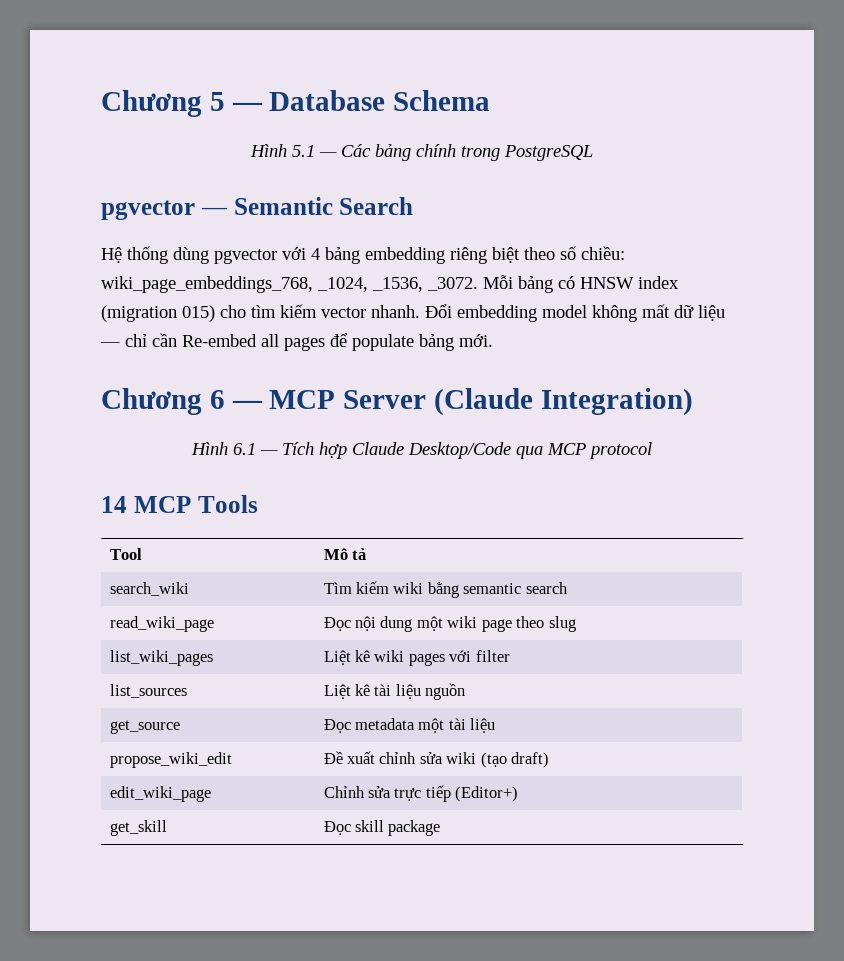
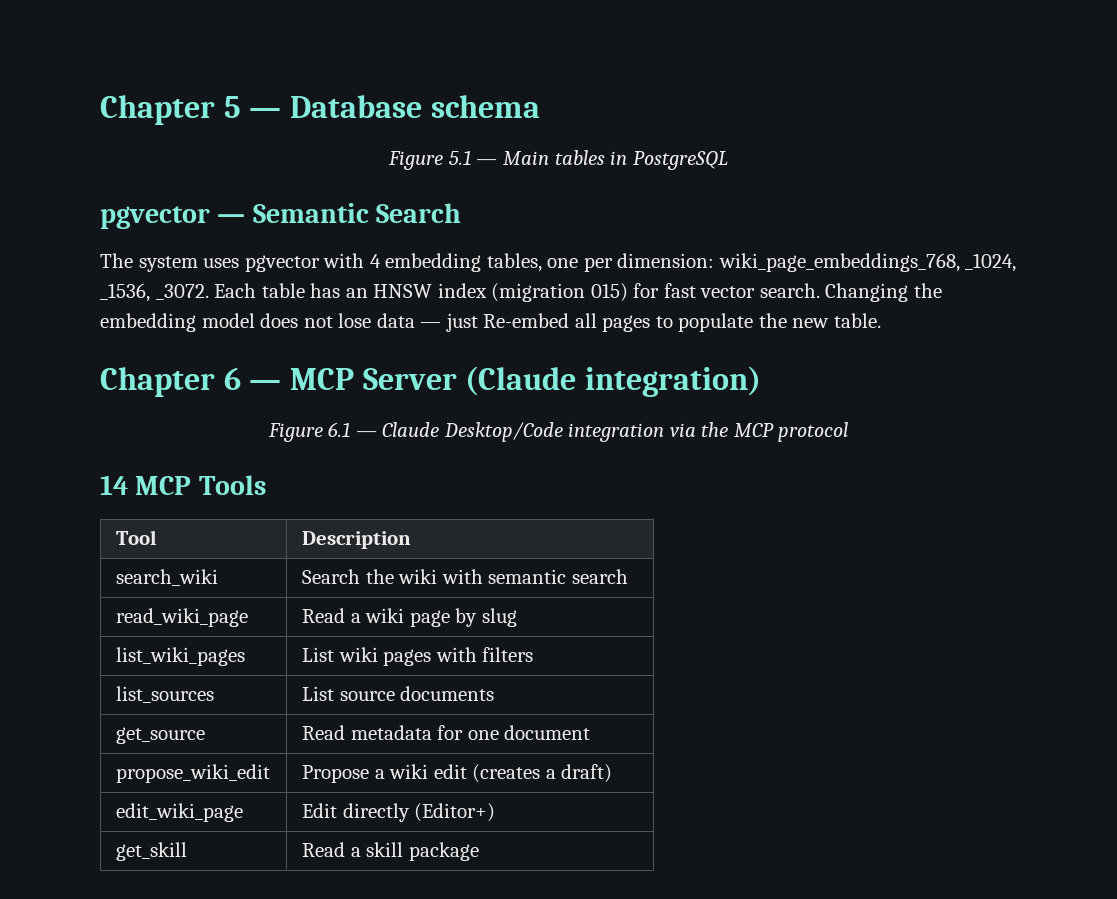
[101,90,202,117] Chương -> [100,95,215,125] Chapter
[393,90,491,111] [250,144,500,161] Schema // Hình 5.1 — Các bảng chính trong -> [430,95,540,118] [388,150,628,170] schema // Figure 5.1 — Main tables in
[101,246,625,264] [101,275,679,293] [101,304,725,322] [100,333,493,351] [101,388,202,415] Hệ thống dùng pgvector với 4 bảng embedding riêng biệt theo số chiều: wiki_page_embeddings_768, _1024, _1536, _3072. Mỗi bảng có HNSW index (migration 015) cho tìm kiếm vector nhanh. Đổi embedding model không mất dữ liệu — chỉ cần Re-embed all pages để populate bảng mới. // Chương -> [100,253,1017,272] [100,283,943,302] [100,313,882,332] [100,367,215,397] The system uses pgvector with 4 embedding tables, one per dimension: wiki_page_embeddings_768, _1024, _1536, _3072. Each table has an HNSW index (migration 015) for fast vector search. Changing the embedding model does not lose data — just Re-embed all pages to populate the new table. // Chapter
[540,388,693,416] [191,442,543,459] Integration) // Hình 6.1 — Tích hợp Claude Desktop/Code qua -> [584,366,761,397] [267,422,729,442] integration) // Figure 6.1 — Claude Desktop/Code integration via the
[323,548,367,560] Mô tả -> [301,531,411,549] Description
[323,581,459,598] Tìm kiếm wiki bằng -> [301,569,483,584] Search the wiki with
[323,616,443,632] Đọc nội dung một -> [301,608,361,623] Read a
[516,616,545,628] theo -> [455,608,478,627] by
[323,650,510,666] [109,684,187,698] [323,683,466,700] [109,720,180,734] [323,718,496,733] [109,752,232,768] [323,751,550,768] [109,786,211,802] [323,785,451,802] Liệt kê wiki pages với filter // list_sources | Liệt kê tài liệu nguồn // get_source | Đọc metadata một tài liệu // propose_wiki_edit | Đề xuất chỉnh sửa wiki (tạo draft) // edit_wiki_page | Chỉnh sửa trực tiếp -> [301,647,534,666] [115,686,214,703] [301,686,495,701] [115,727,205,744] [301,725,591,740] [115,764,270,783] [301,764,613,783] [115,803,243,822] [301,803,410,822] List wiki pages with filters // list_sources | List source documents // get_source | Read metadata for one document // propose_wiki_edit | Propose a wiki edit (creates a draft) // edit_wiki_page | Edit directly
[323,821,351,835] Đọc -> [301,842,361,857] Read a

